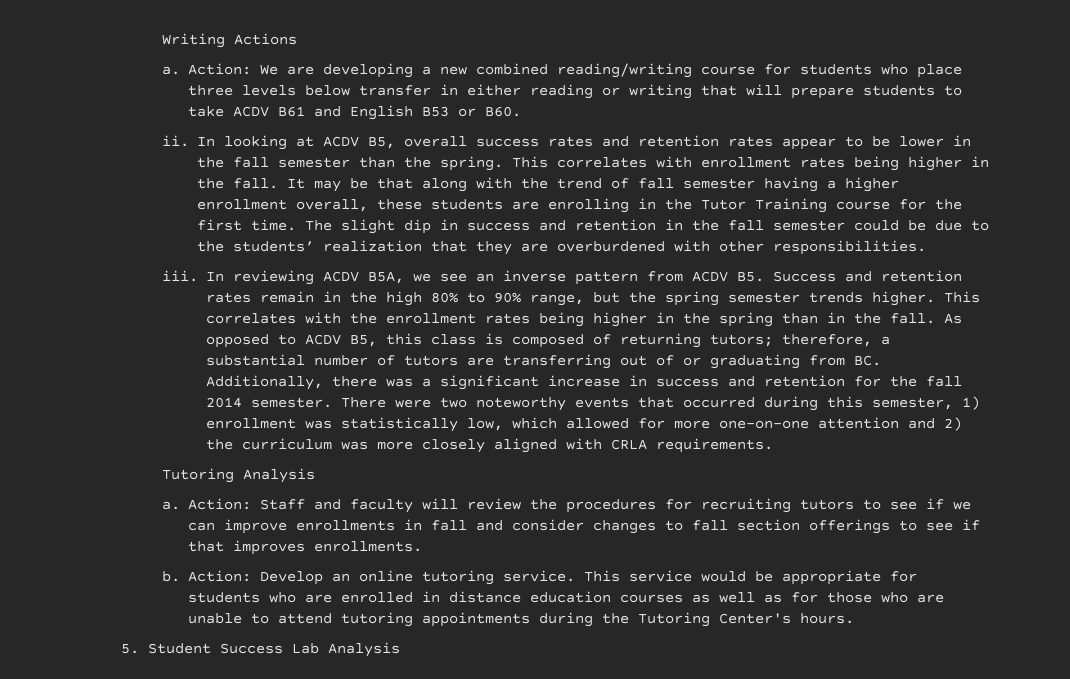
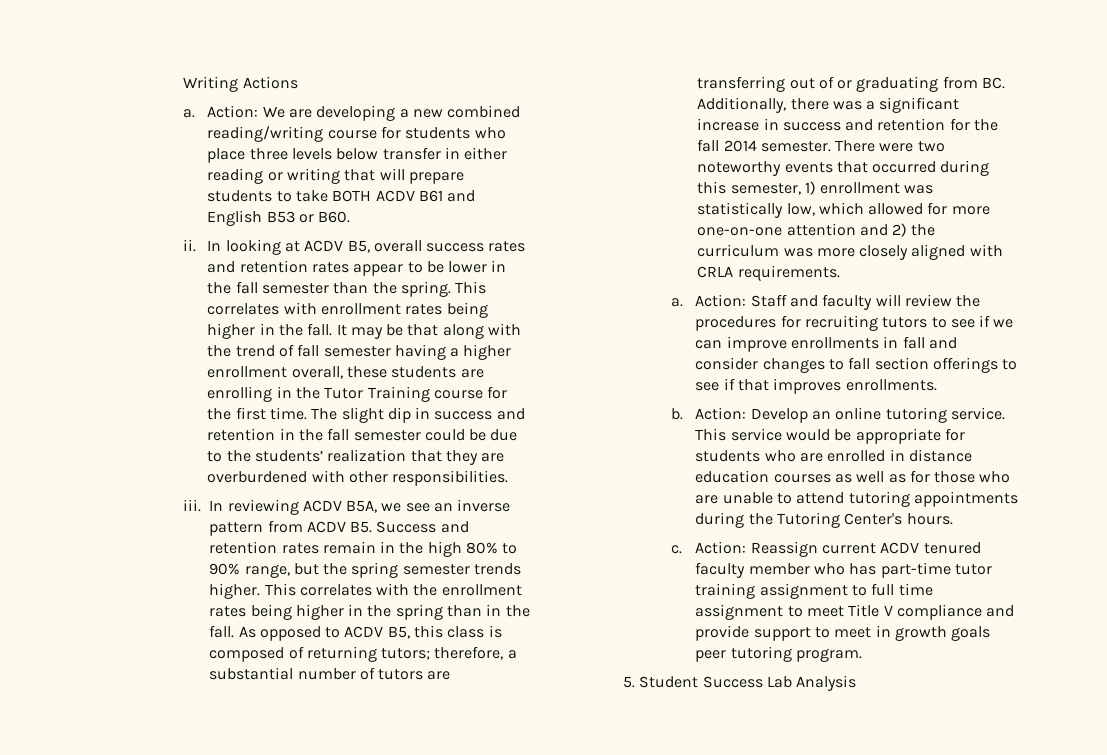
(224, 111) none -> [332,190,372,202] BOTH
[161,468,315,483] // Tutoring Analysis -> (840, 273) none
(854, 618) none -> [671,541,981,557] [695,562,992,578] [695,583,933,599] [695,604,1015,620] [695,625,991,641] [695,646,862,662] // c. Action: Reassign current ACDV tenured faculty member who has part-time tutor training assignment to full time assignment to meet Title V compliance and provide support to meet in growth goals peer tutoring program.

